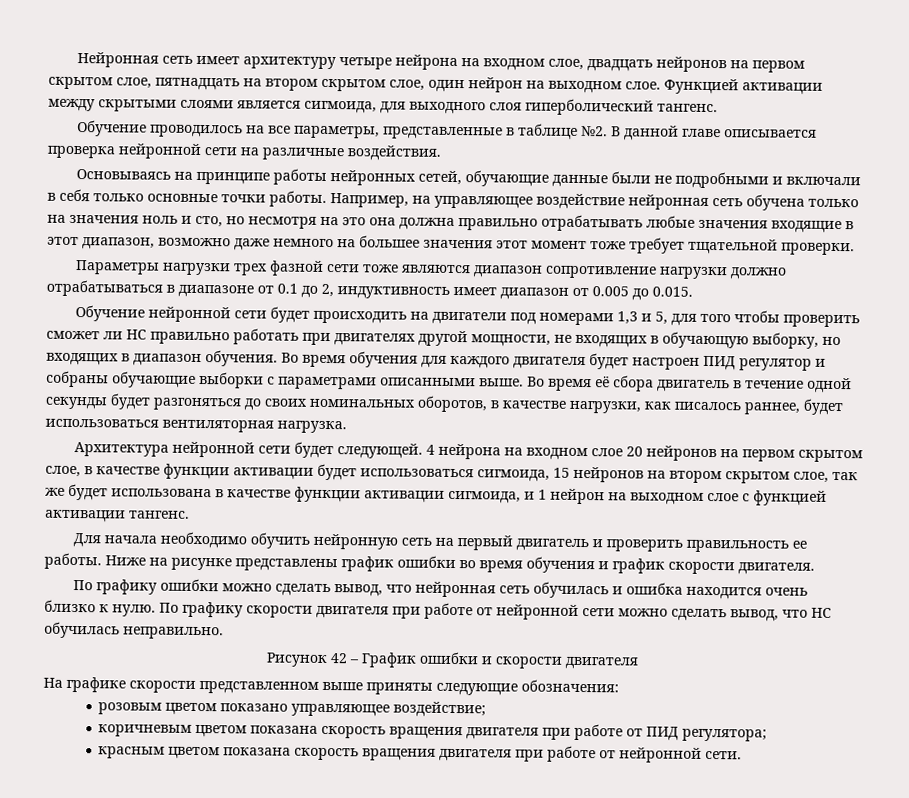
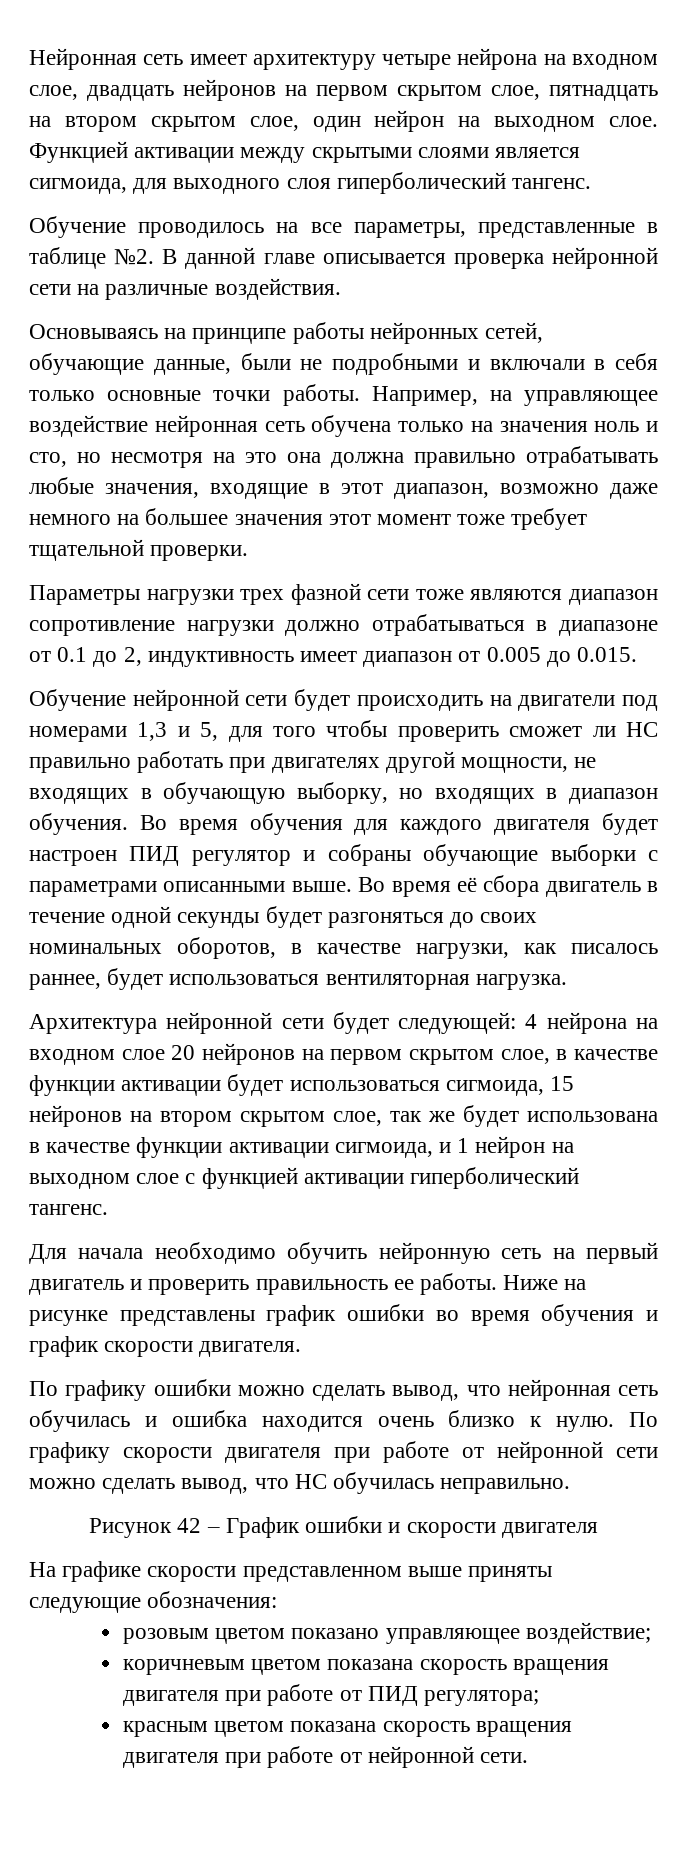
[551,174,608,188] данные -> [153,359,231,375] данные,
[698,219,768,229] значения -> [105,483,199,498] значения,
[336,443,423,459] следующей. -> [398,1012,517,1034] следующей:
(126, 516) none -> [410,1167,580,1189] гиперболический

